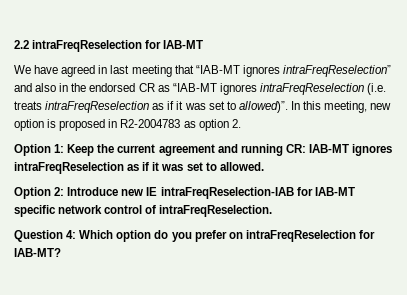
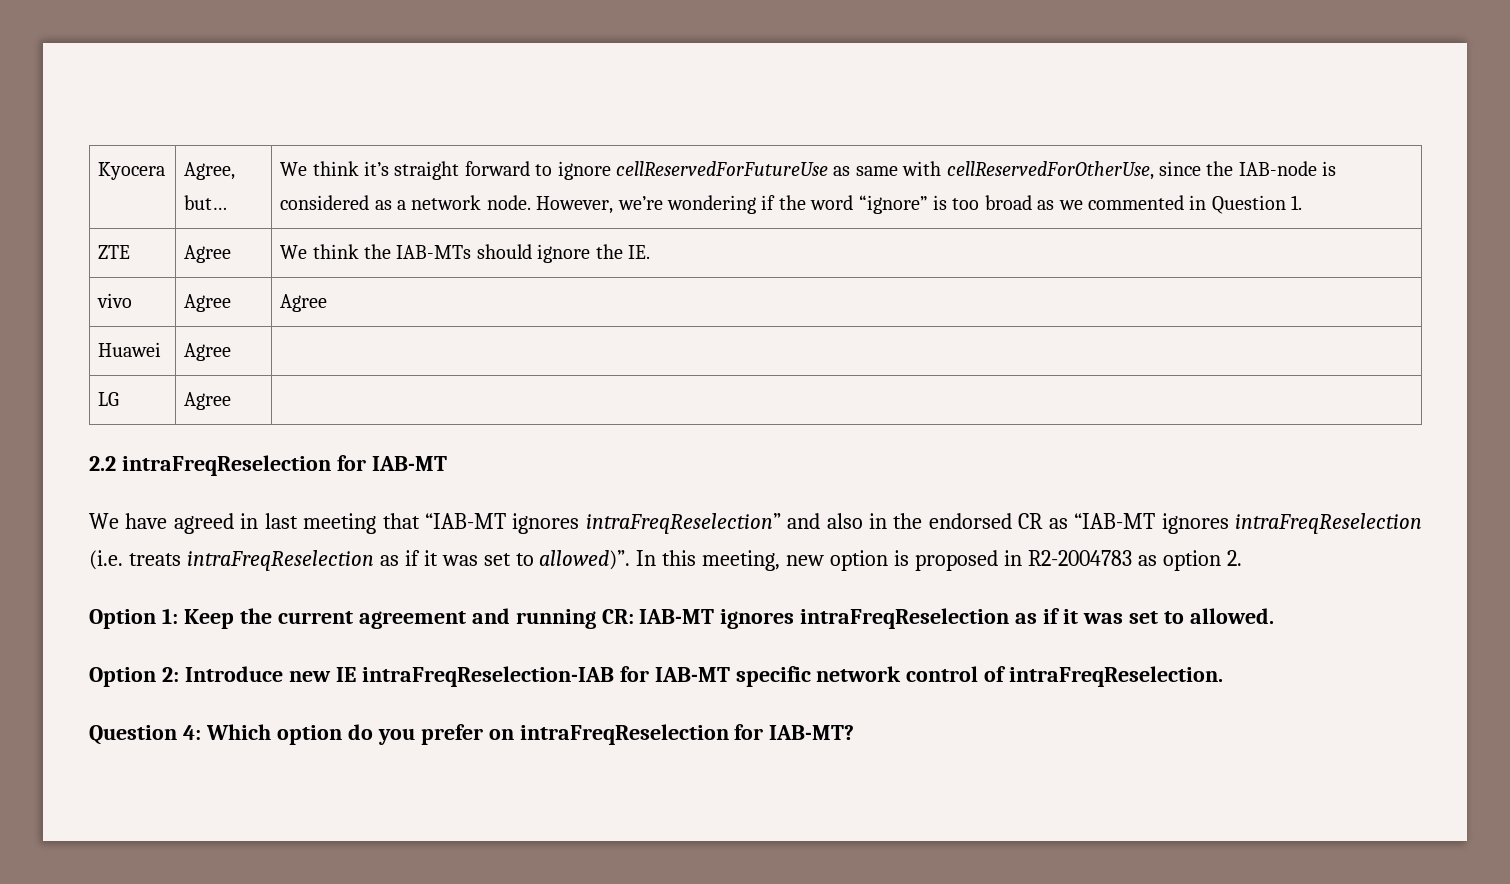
(14, 44) none -> [98,162,166,180] [184,162,236,180] [184,195,228,210] [280,161,1337,180] [280,195,1303,214] [98,245,131,259] [184,245,232,263] [280,244,650,263] [97,293,133,308] [184,294,232,312] [280,294,328,312] [98,342,162,357] [184,343,232,361] [98,392,120,406] [184,392,232,410] Kyocera | Agree, but… | We think it’s straight forward to ignore cellReservedForFutureUse as same with cellReservedForOtherUse, since the IAB-node is considered as a network node. However, we’re wondering if the word “ignore” is too broad as we commented in Question 1. // ZTE | Agree | We think the IAB-MTs should ignore the IE. // vivo | Agree | Agree // Huawei | Agree | // LG | Agree | //

